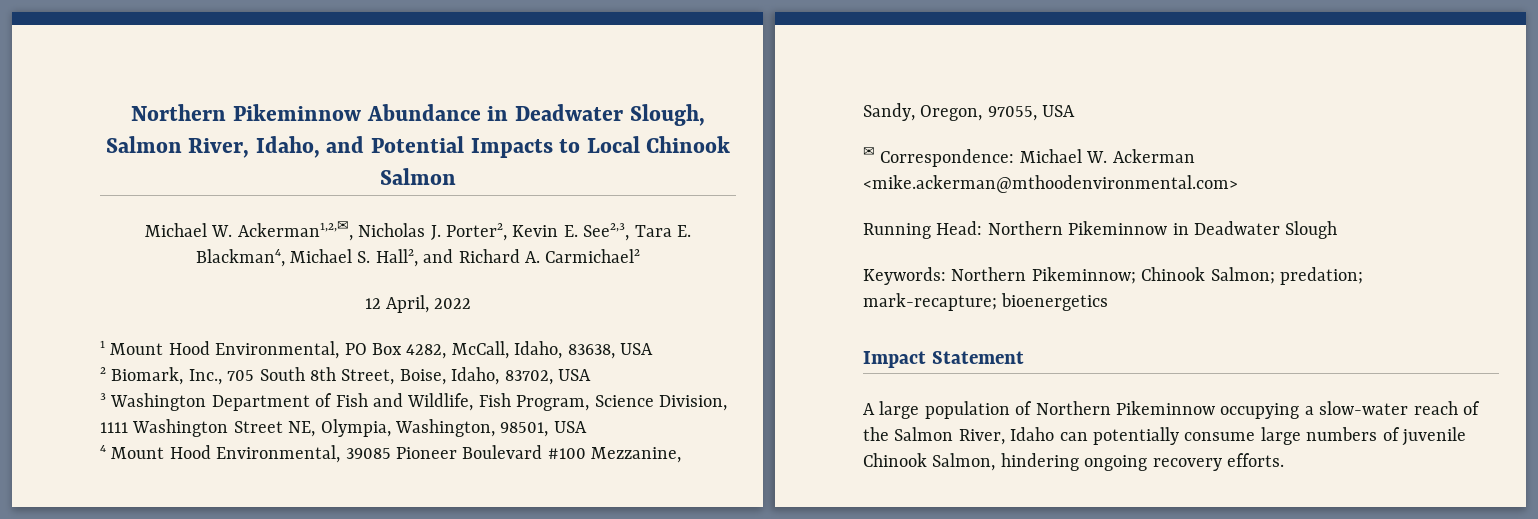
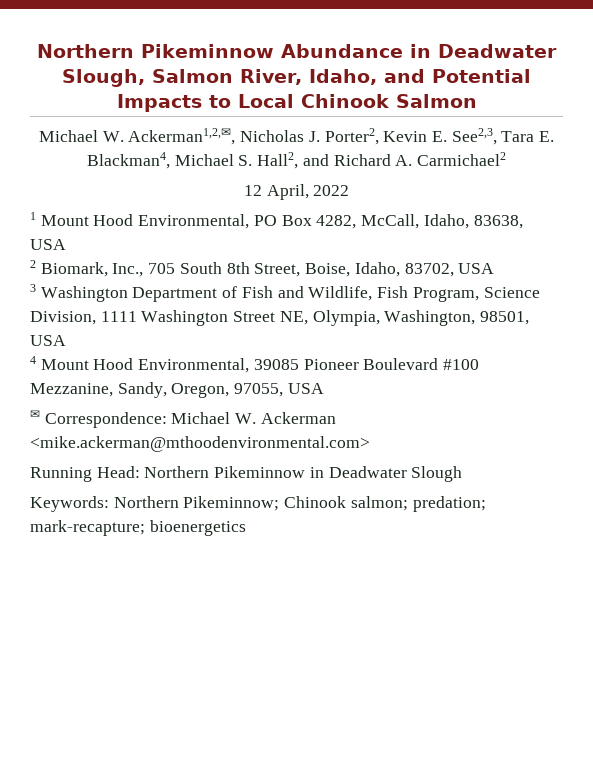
[1210,267,1275,284] Salmon; -> [350,496,408,511] salmon;
[863,351,1024,368] [863,401,1480,419] [863,427,1466,446] [863,453,1284,471] // Impact Statement // A large population of Northern Pikeminnow occupying a slow-water reach of the Salmon River, Idaho can potentially consume large numbers of juvenile Chinook Salmon, hindering ongoing recovery efforts. -> (246, 528) none

